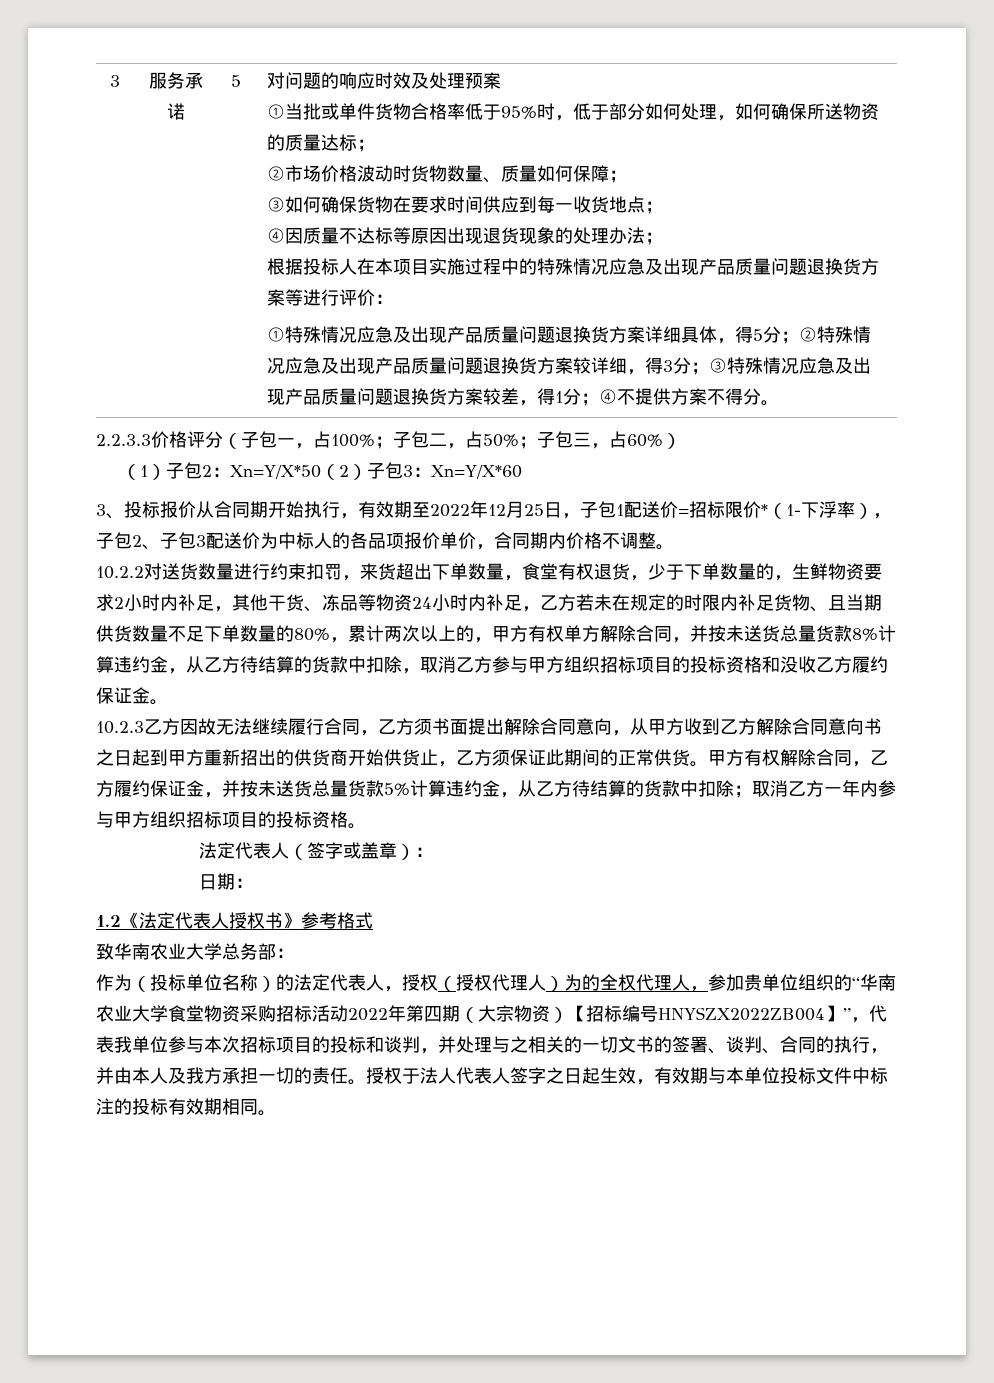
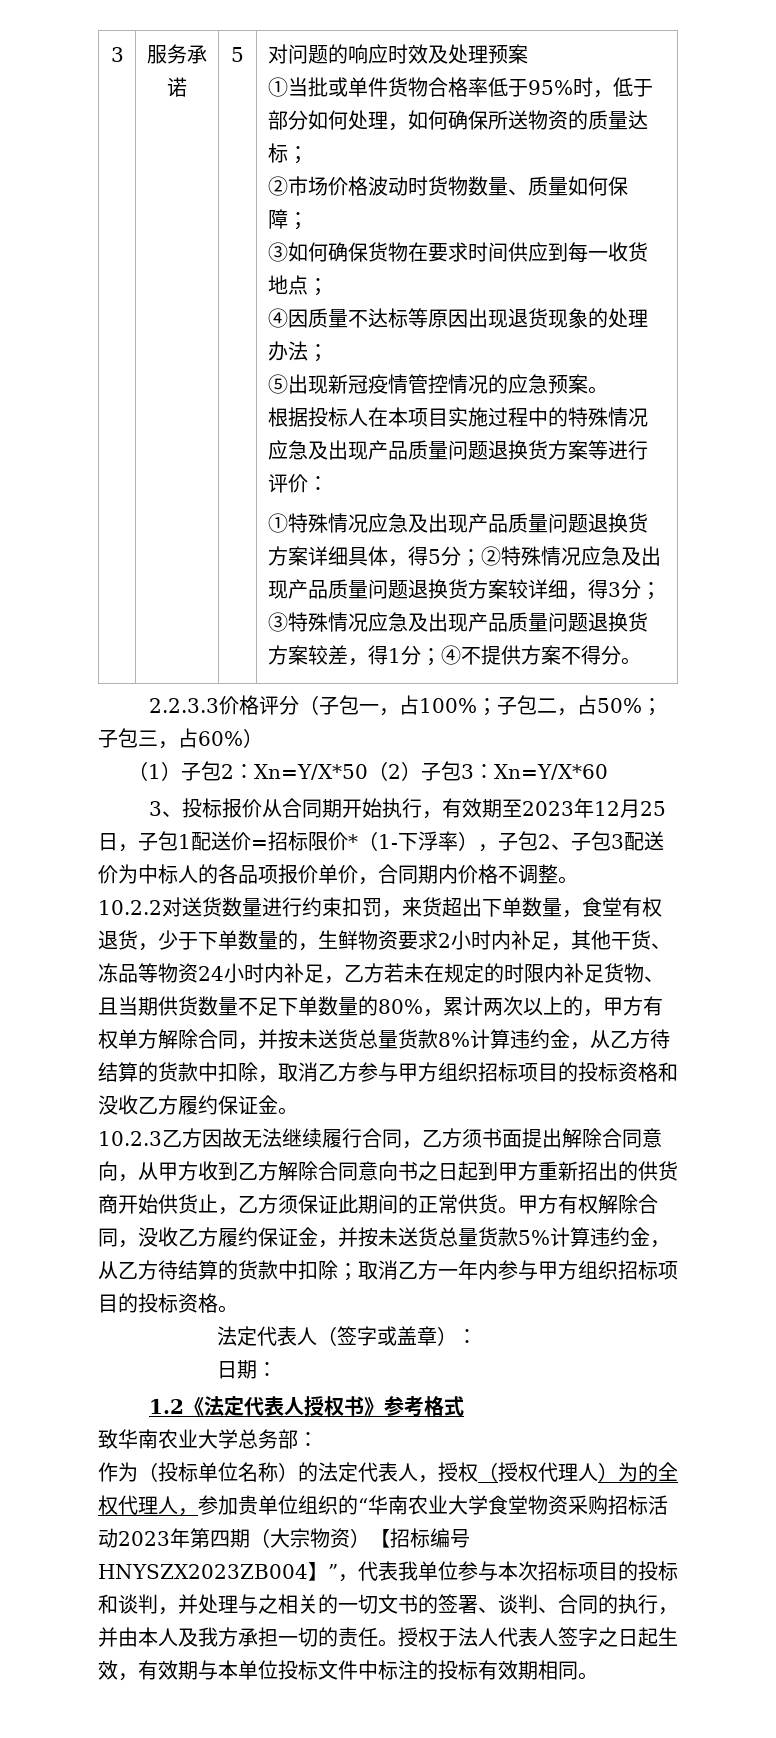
(664, 238) none -> [267,374,608,394] // ⑤出现新冠疫情管控情况的应急预案。
[430,504,470,517] 2022 -> [521,801,574,816] 2023
(870, 764) none -> [138,1227,178,1247] 没收
[348,1008,388,1021] 2022 -> [118,1531,170,1546] 2023
[658,1007,825,1021] HNYSZX2022ZB004 -> [98,1564,308,1579] HNYSZX2023ZB004

